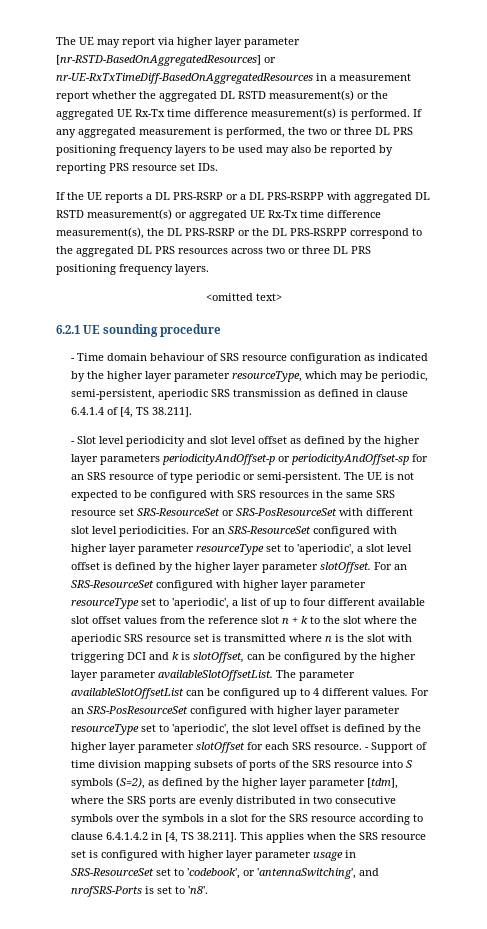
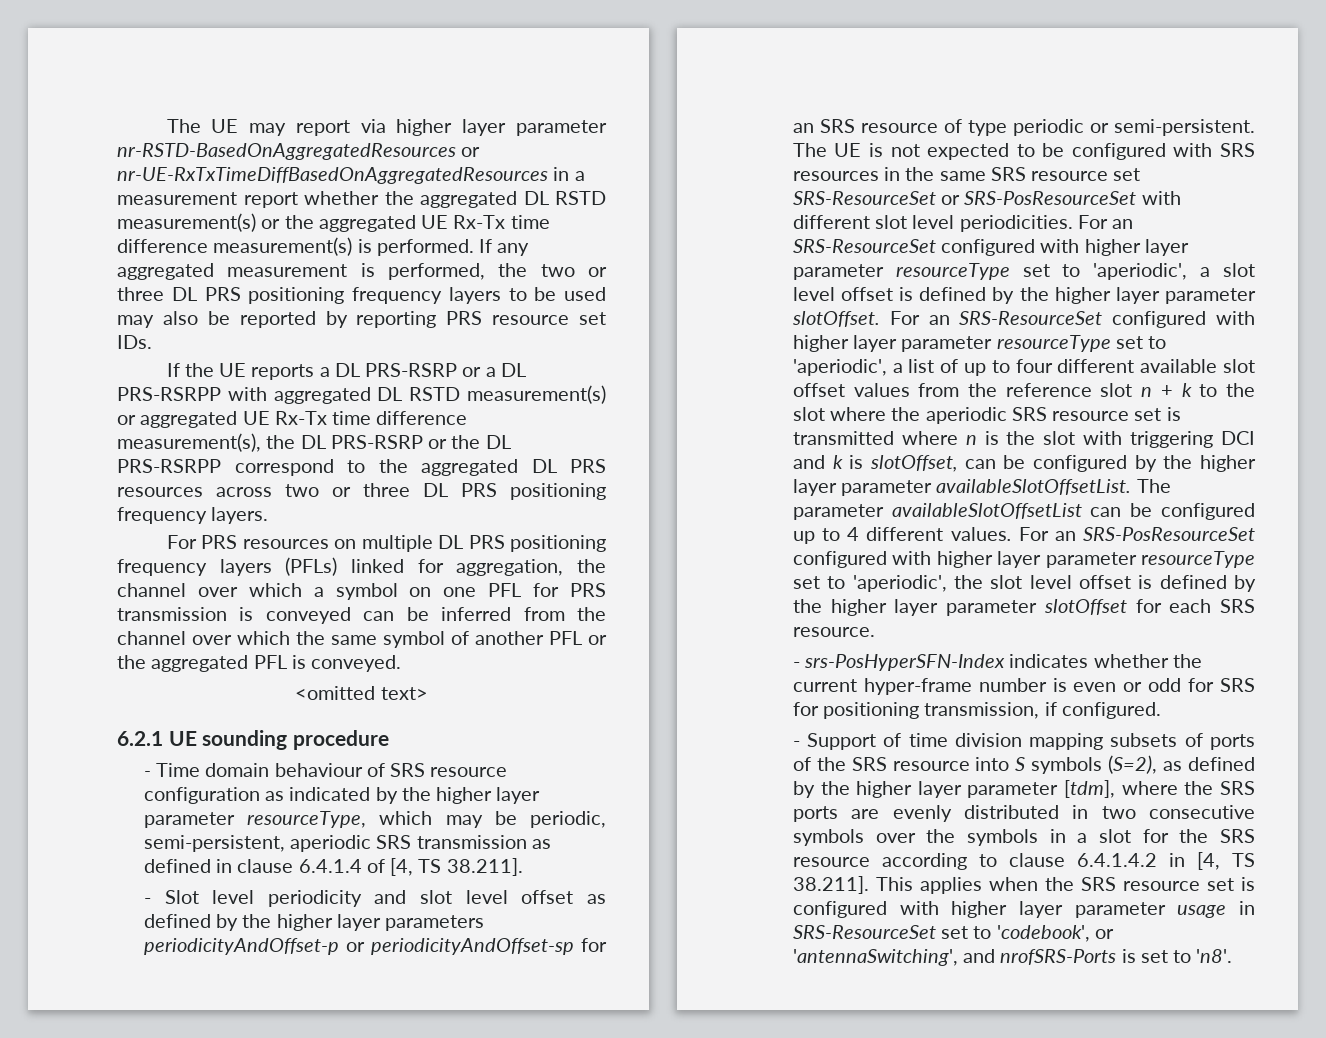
[56,55,276,66] [56,73,313,84] [nr-RSTD-BasedOnAggregatedResources] or nr-UE-RxTxTimeDiff-BasedOnAggregatedResources -> [117,143,481,160] [117,167,548,184] nr-RSTD-BasedOnAggregatedResources or nr-UE-RxTxTimeDiffBasedOnAggregatedResources
(209, 269) none -> [166,535,606,552] [117,557,606,576] [117,583,607,600] [117,607,606,624] [117,631,607,648] [117,655,402,672] // For PRS resources on multiple DL PRS positioning frequency layers (PFLs) linked for aggregation, the channel over which a symbol on one PFL for PRS transmission is conveyed can be inferred from the channel over which the same symbol of another PFL or the aggregated PFL is conveyed.
(363, 747) none -> [792,654,1202,671] [792,678,1255,695] [792,702,1161,719] // - srs-PosHyperSFN-Index indicates whether the current hyper-frame number is even or odd for SRS for positioning transmission, if configured. //

